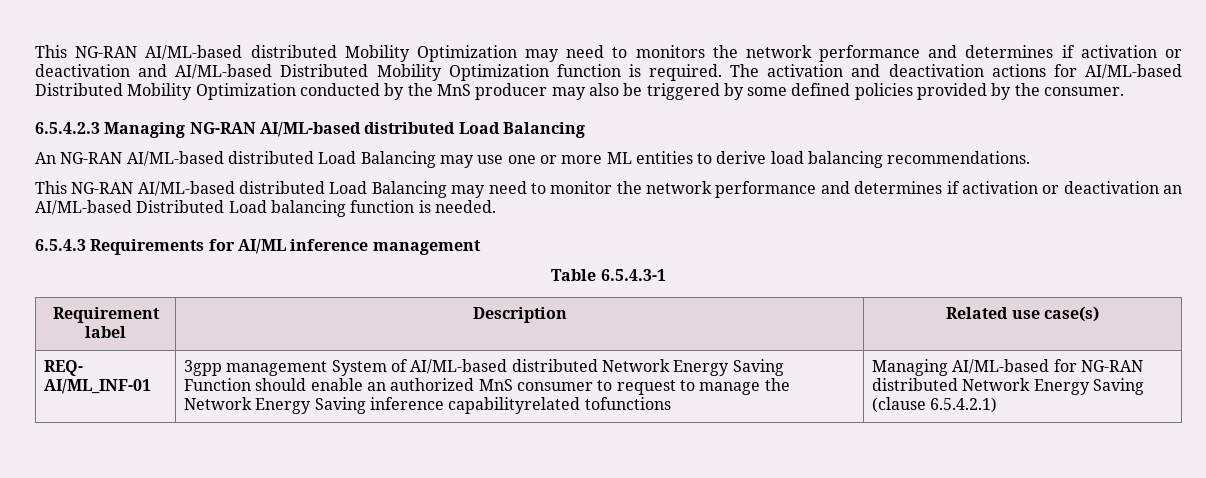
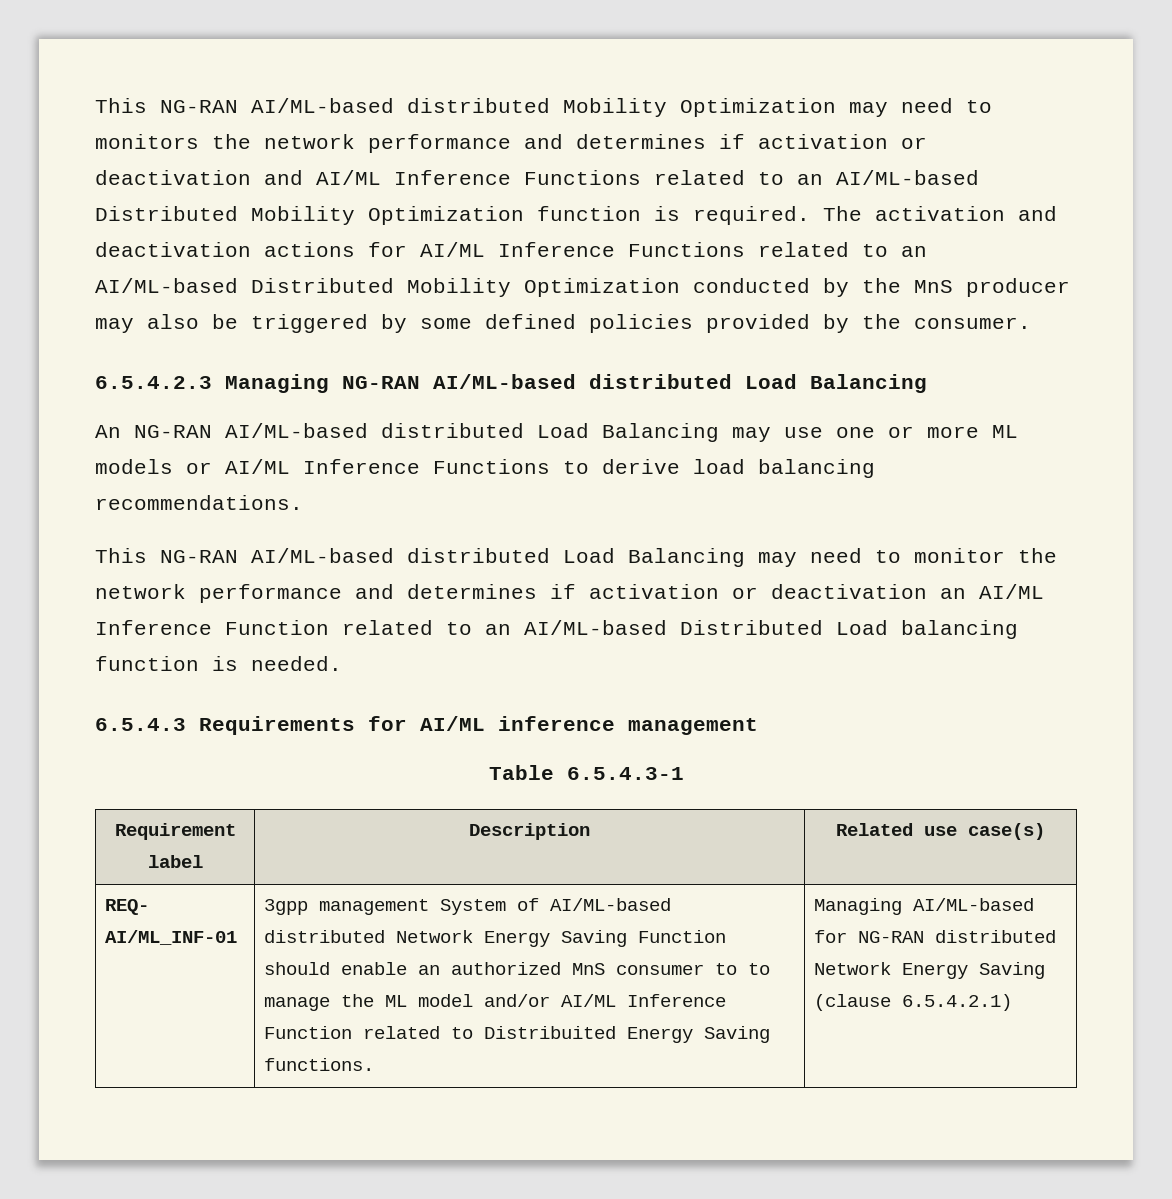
(168, 70) none -> [316,170,823,185] AI/ML Inference Functions related to an
(1077, 70) none -> [420,242,927,257] AI/ML Inference Functions related to an
[635,151,693,164] entities -> [95,459,550,474] models or AI/ML Inference Functions
(1182, 189) none -> [979,584,1044,599] [95,620,511,635] AI/ML Inference Function related to an
[616,380,676,395] request -> (737, 969) none
[184,397,671,414] Network Energy Saving inference capabilityrelated tofunctions -> [384,994,726,1007] [263,1026,770,1043] [263,1058,374,1071] ML model and/or AI/ML Inference Function related to Distribuited Energy Saving functions.

